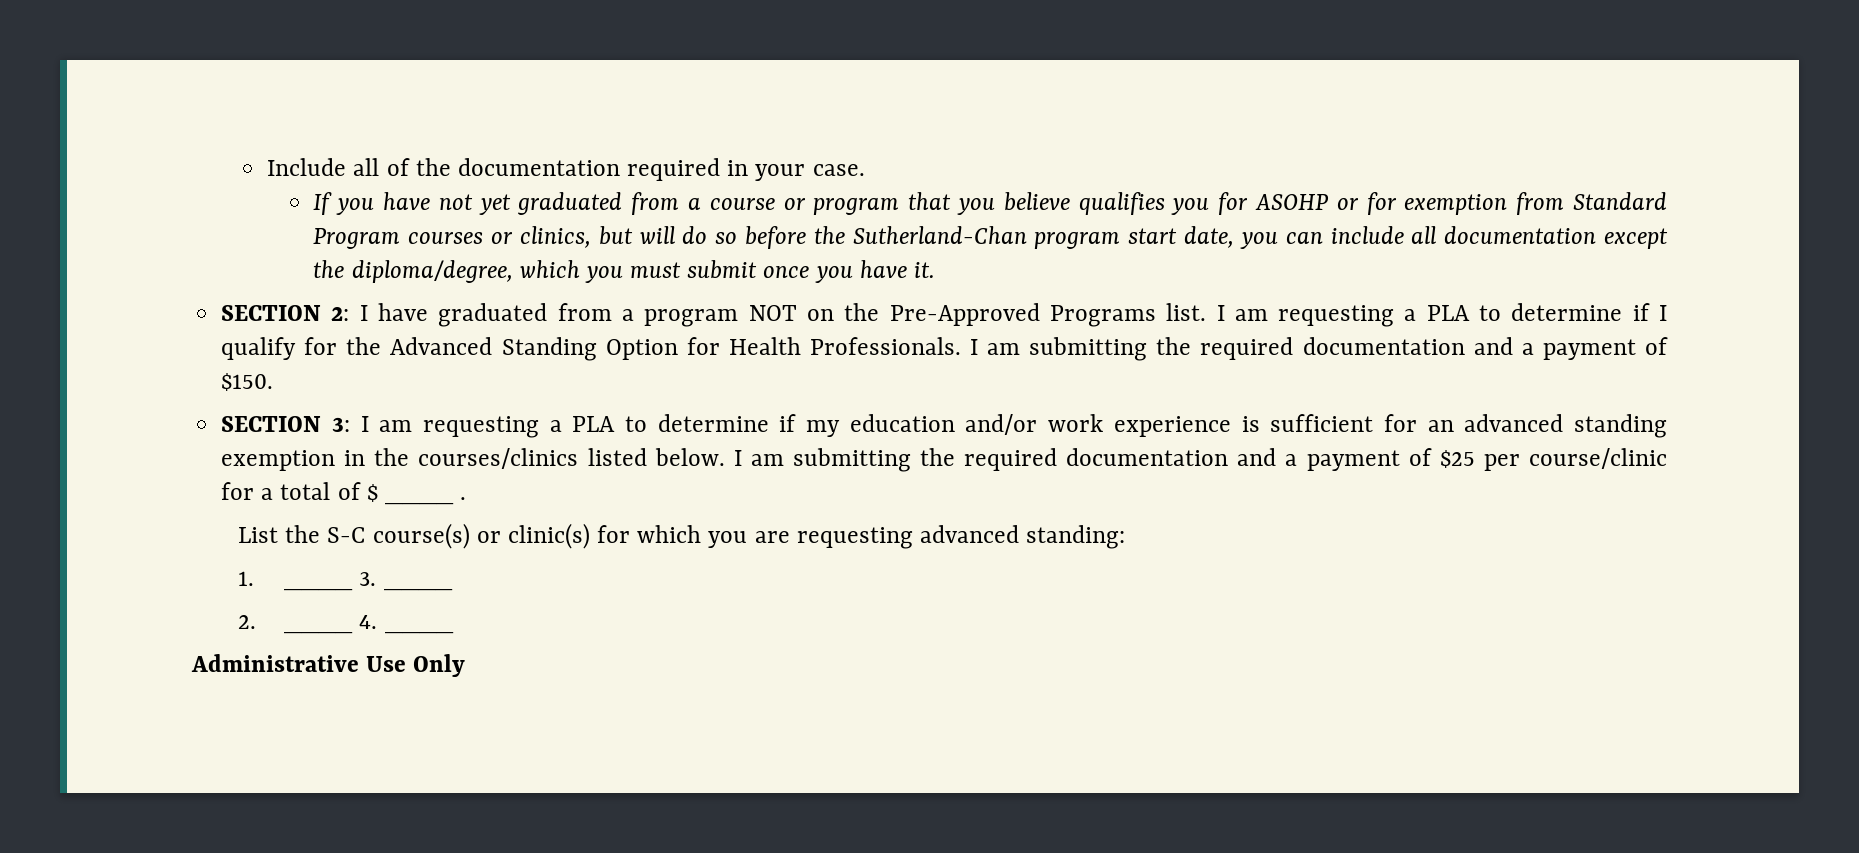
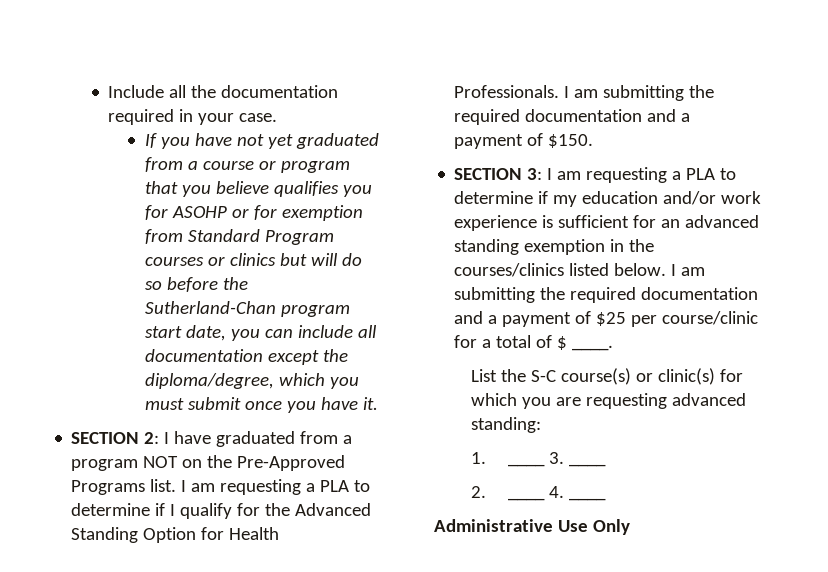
[386,158,410,176] of -> (187, 91) none
[519,226,591,248] clinics, -> [230,253,277,266] clinics
[384,500,454,505] [460,497,467,500] ____ . -> [572,345,614,351] ____.

